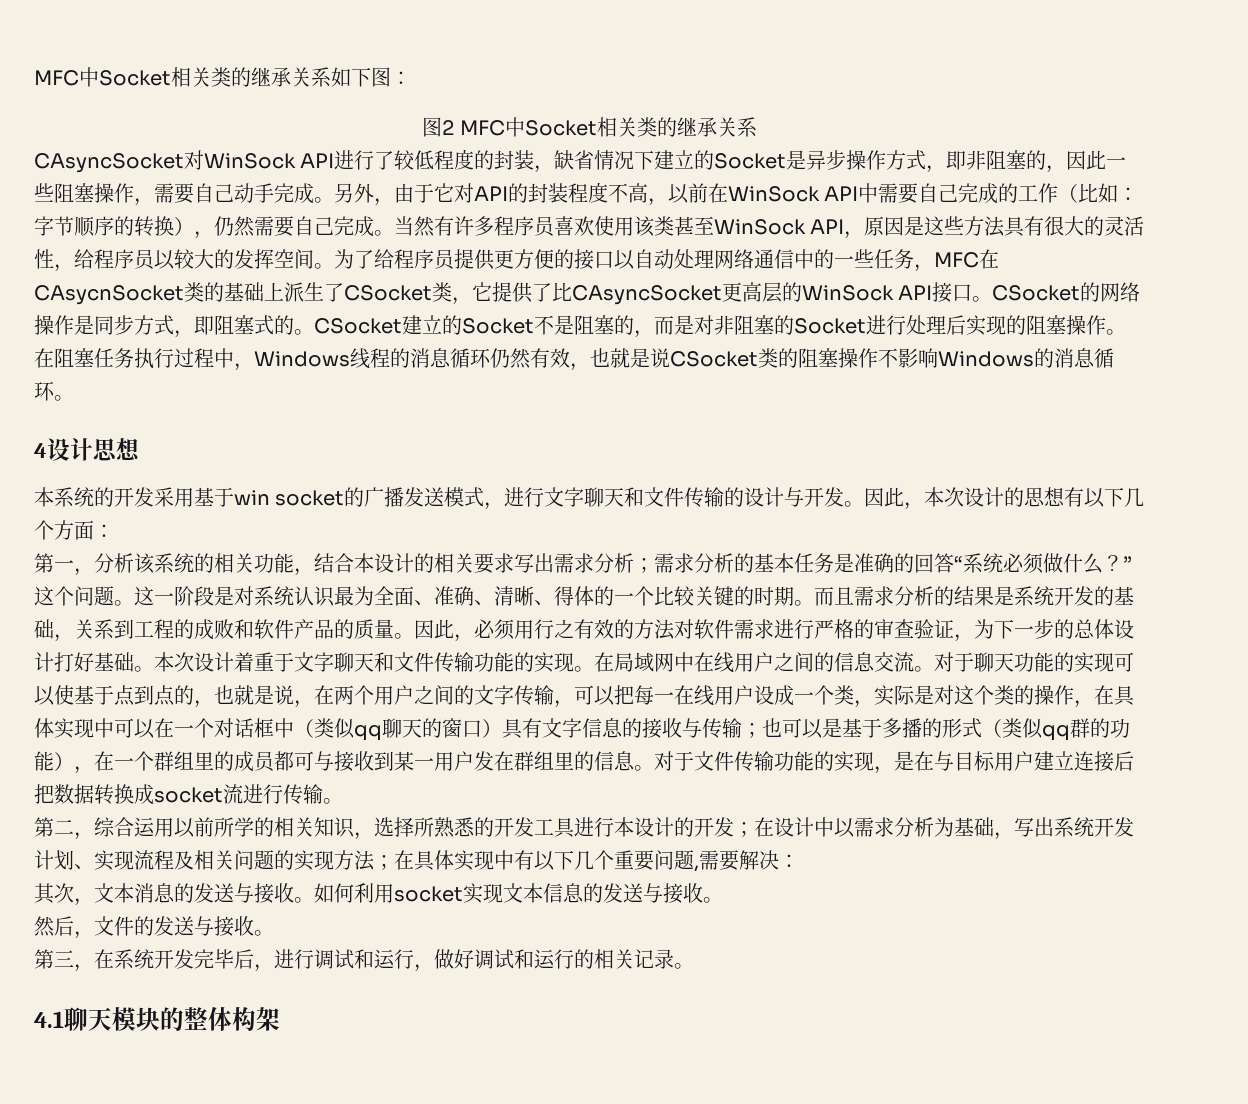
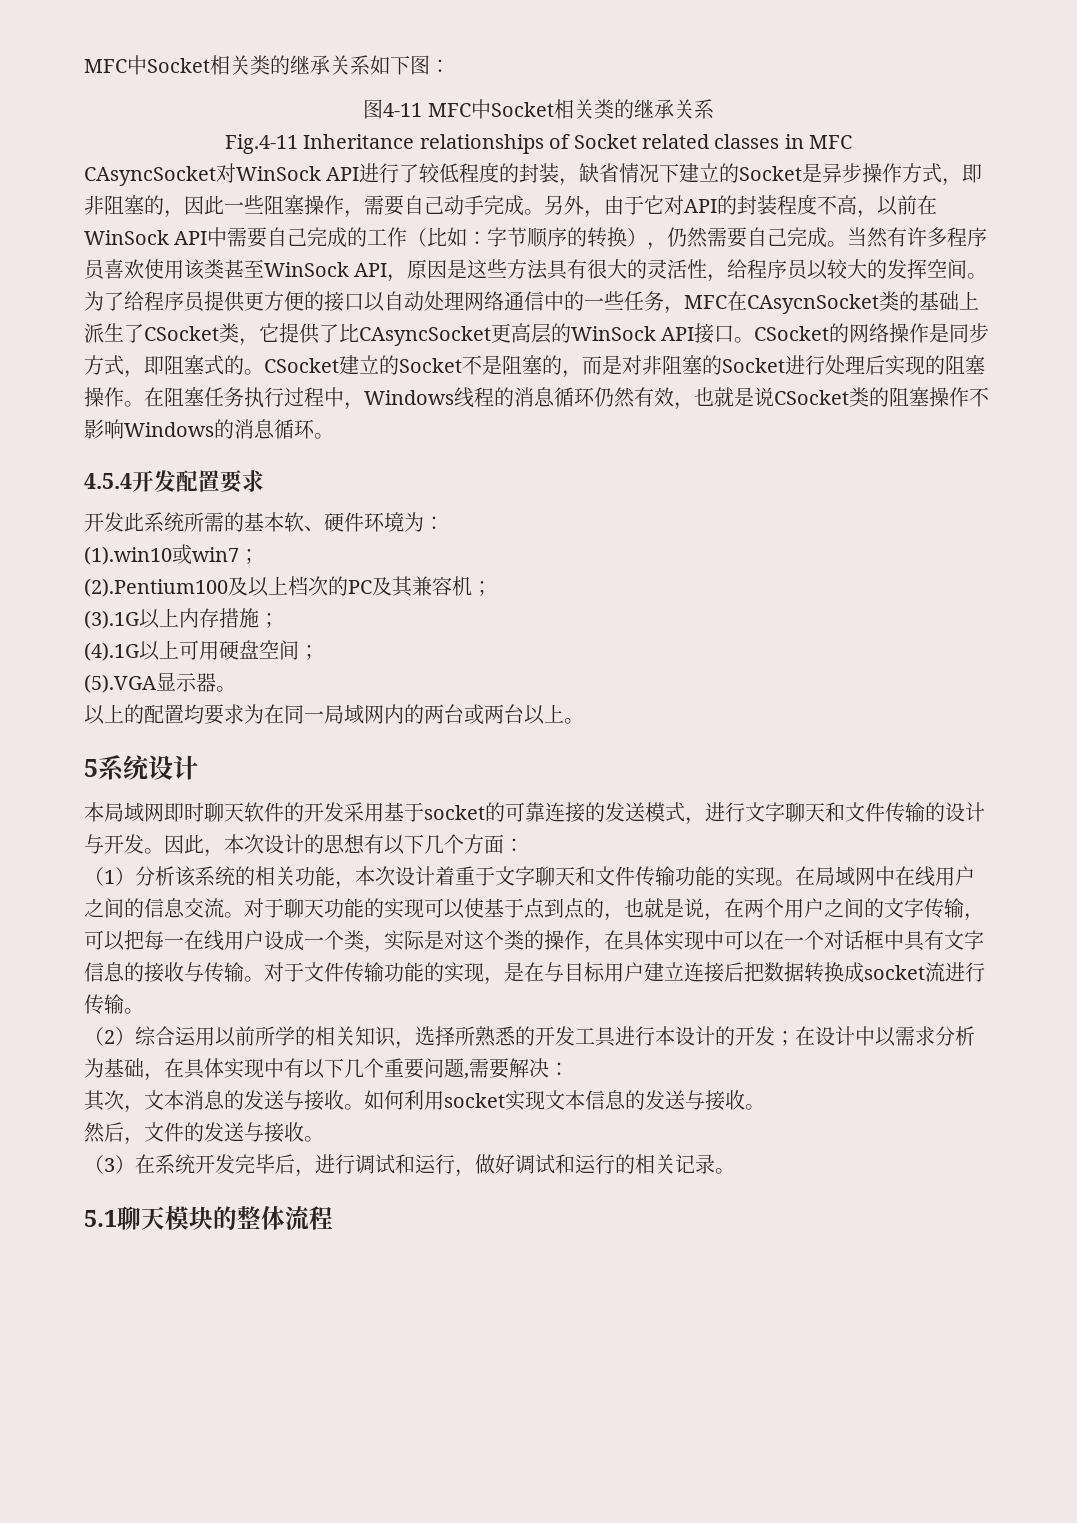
[442,117,757,137] 2 MFC中Socket相关类的继承关系 -> [383,99,714,119] [224,134,853,154] 4-11 MFC中Socket相关类的继承关系 // Fig.4-11 Inheritance relationships of Socket related classes in MFC
[34,438,140,461] [34,487,405,507] 4设计思想 // 本系统的开发采用基于win socket的广播 -> [84,470,264,493] [84,512,444,532] [84,544,259,565] [84,576,492,597] [84,608,279,629] [84,640,319,661] [84,672,236,693] [84,704,584,725] [84,755,198,781] [84,802,605,823] 4.5.4开发配置要求 // 开发此系统所需的基本软、硬件环境为： // (1).win10或win7； // (2).Pentium100及以上档次的PC及其兼容机； // (3).1G以上内存措施； // (4).1G以上可用硬盘空间； // (5).VGA显示器。 // 以上的配置均要求为在同一局域网内的两台或两台以上。 // 5系统设计 // 本局域网即时聊天软件的开发采用基于socket的可靠连接的
[34,553,94,576] 第一， -> [84,867,135,886] （1）
[314,553,1132,574] [34,586,1134,607] [34,619,1134,642] [34,652,154,672] 结合本设计的相关要求写出需求分析；需求分析的基本任务是准确的回答“系统必须做什么？”这个问题。这一阶段是对系统认识最为全面、准确、清晰、得体的一个比较关键的时期。而且需求分析的结果是系统开发的基础，关系到工程的成败和软件产品的质量。因此，必须用行之有效的方法对软件需求进行严格的审查验证，为下一步的总体设计打好基础。 -> (355, 885) none
[294,718,502,741] （类似qq聊天的窗口） -> (904, 940) none
[742,718,1130,741] [34,751,635,774] ；也可以是基于多播的形式（类似qq群的功能），在一个群组里的成员都可与接收到某一用户发在群组里的信息 -> (244, 972) none
[34,817,94,840] 第二， -> [84,1027,135,1046] （2）
[1014,817,1134,837] [34,850,394,871] 写出系统开发计划、实现流程及相关问题的实现方法； -> (164, 1077) none
[34,949,94,972] 第三， -> [84,1155,135,1174] （3）
[34,1011,64,1028] 4.1 -> [84,1210,117,1227] 5.1
[232,1007,280,1031] 构架 -> [285,1206,333,1230] 流程

